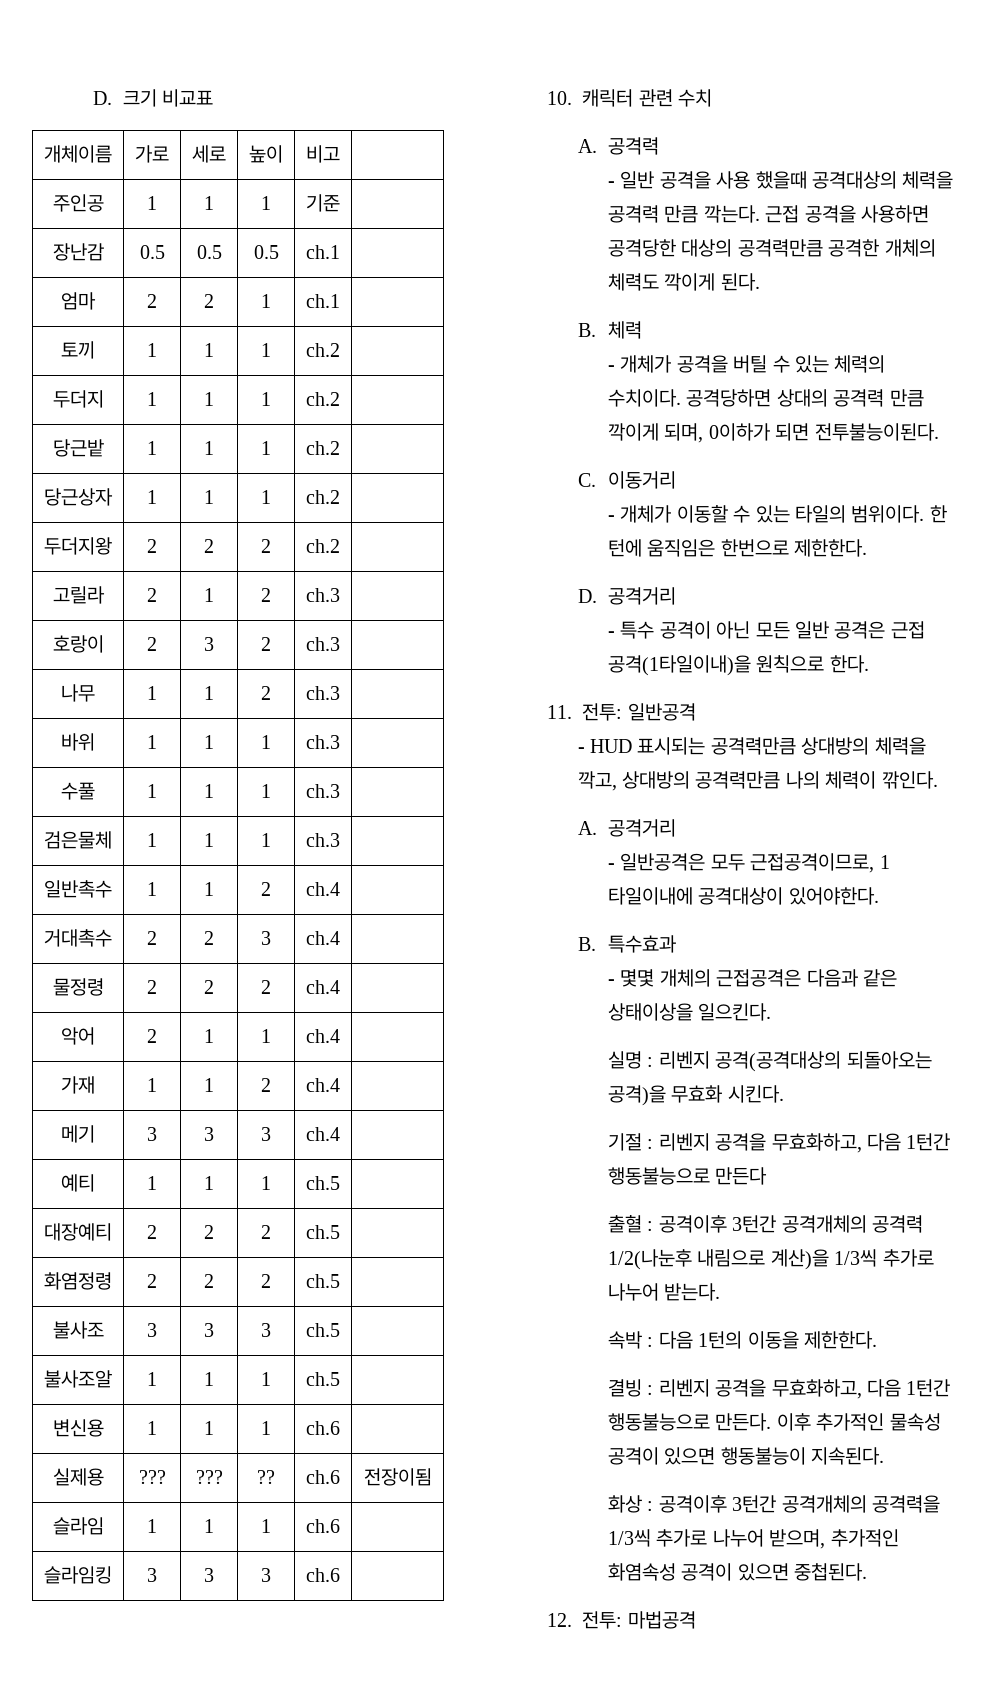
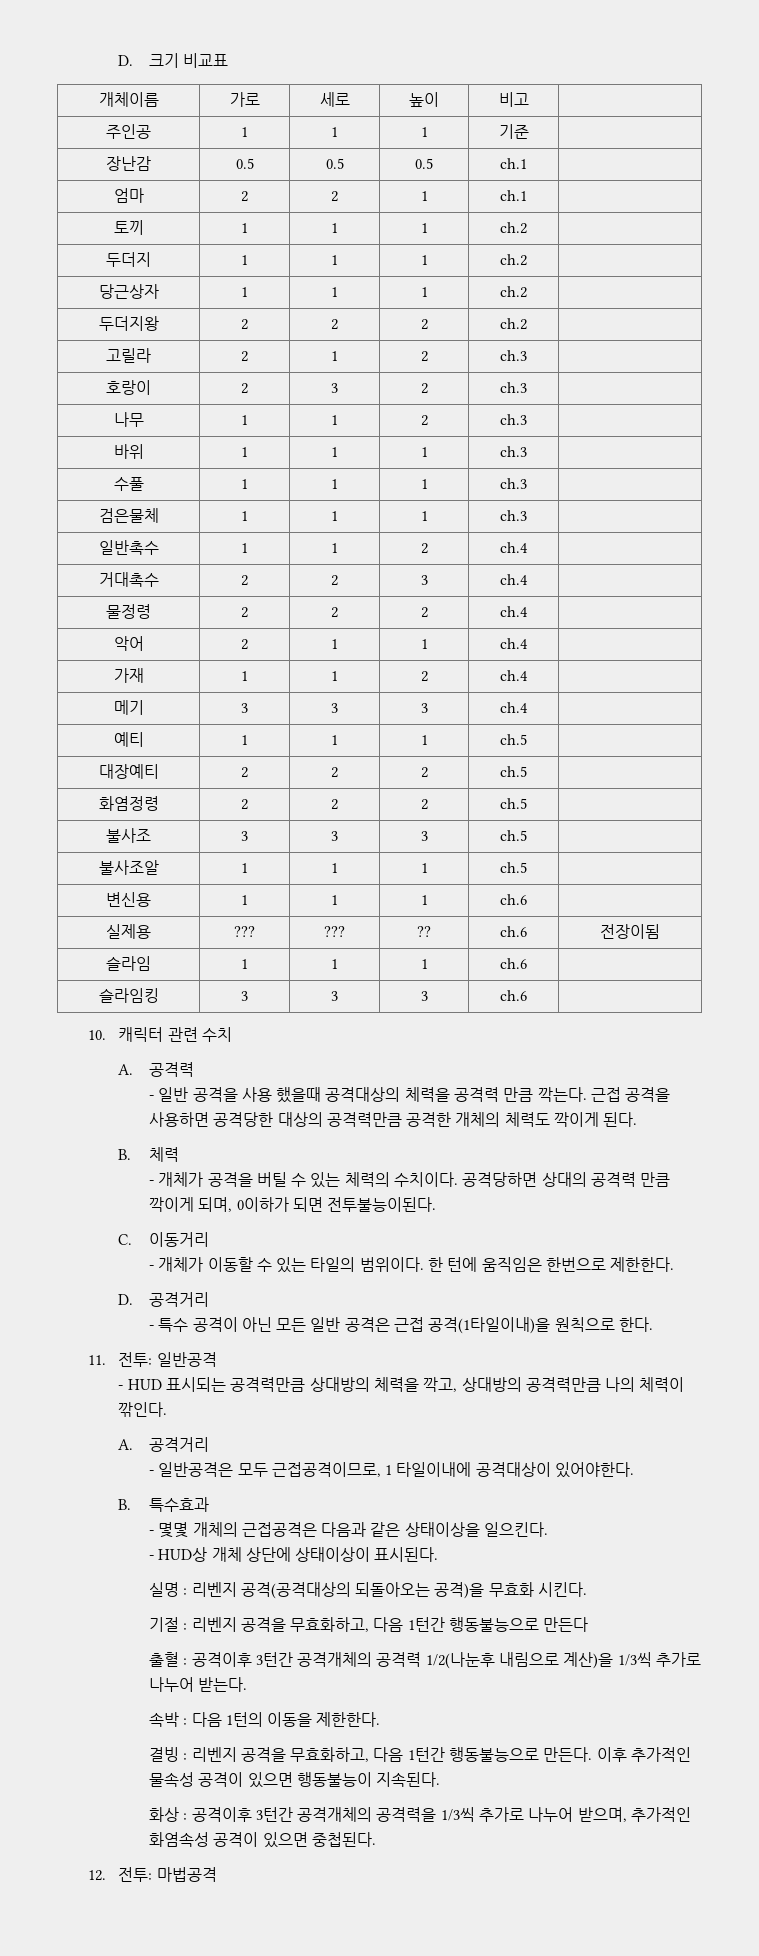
[52,439,104,457] [147,441,157,455] [204,441,214,455] [261,441,271,455] [306,441,340,455] // 당근밭 | 1 | 1 | 1 | ch.2 | -> (527, 260) none
(772, 1012) none -> [148,1547,439,1562] // - HUD상 개체 상단에 상태이상이 표시된다.

